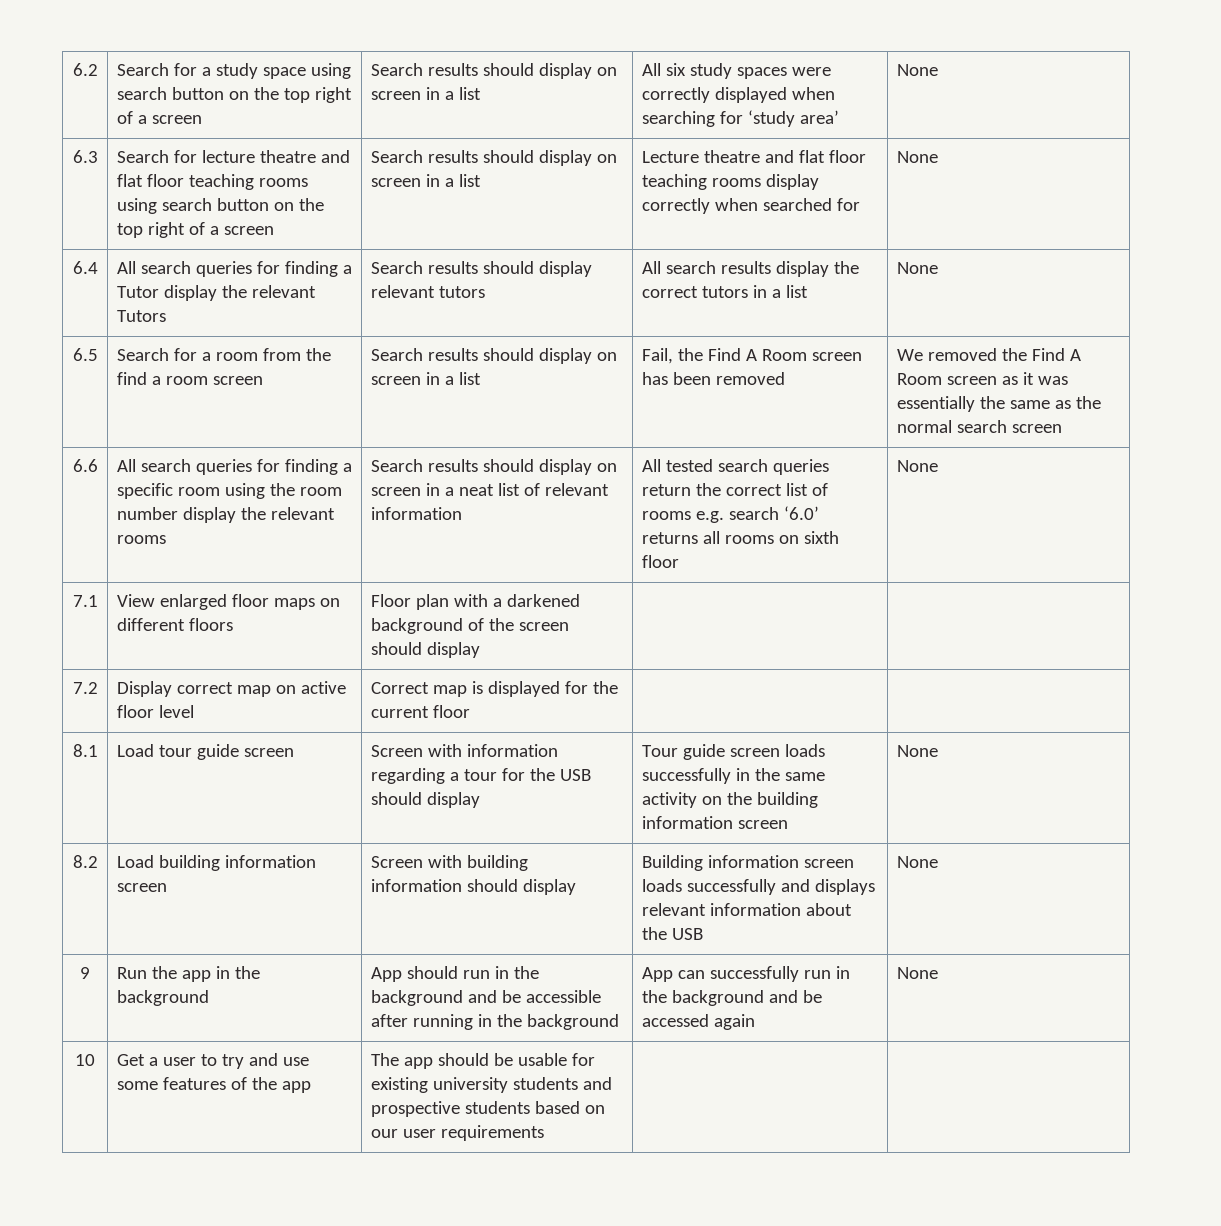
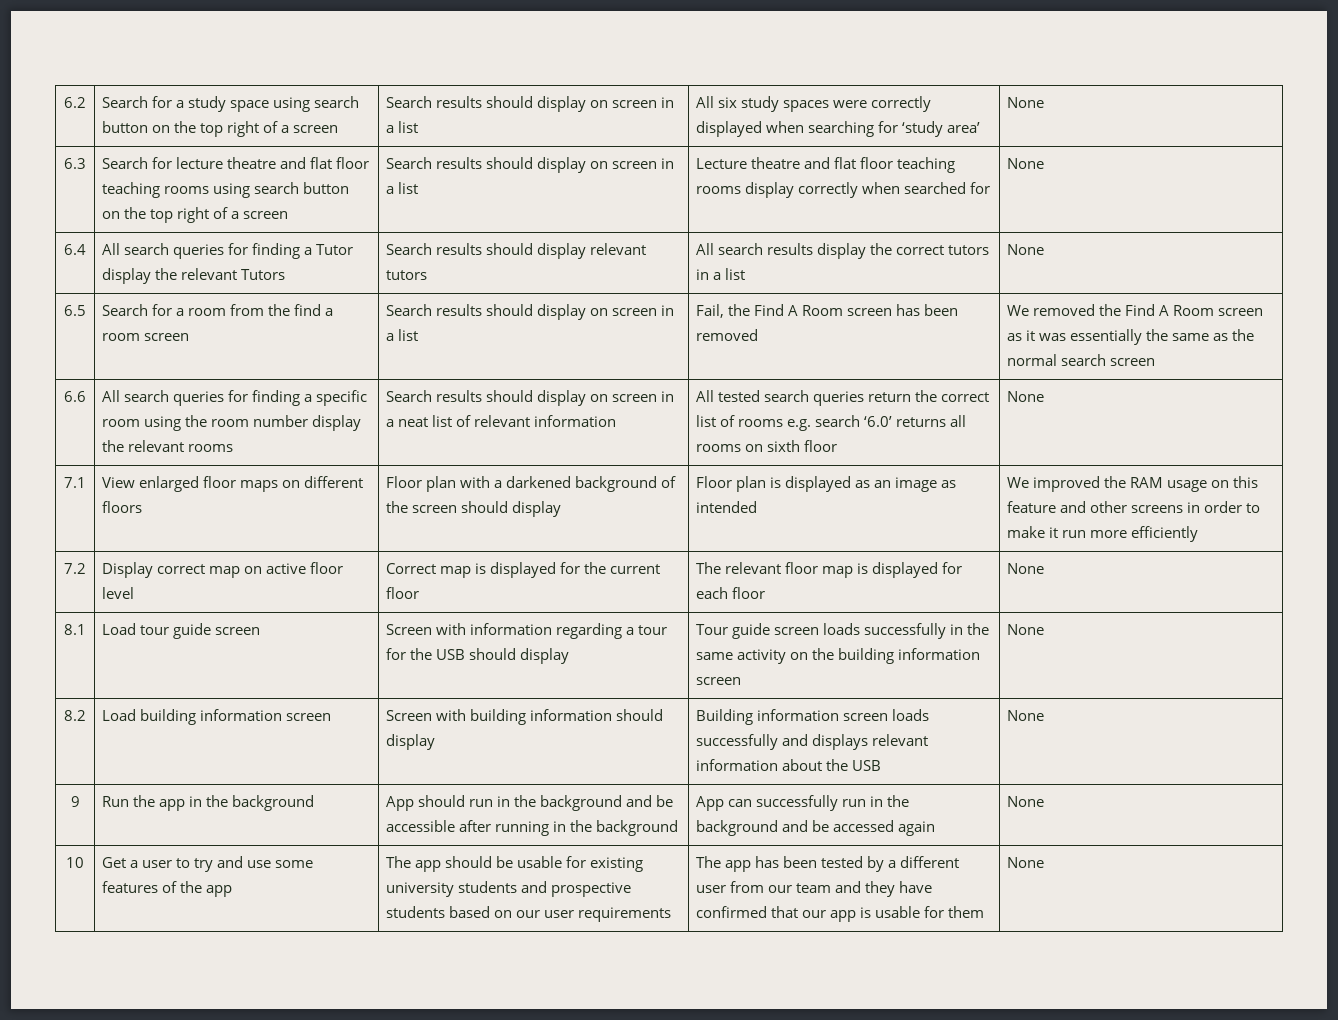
(480, 650) | -> [696,476,957,492] [696,501,758,513] [1007,476,1259,492] [1007,501,1261,513] [1007,526,1199,542] Floor plan is displayed as an image as intended | We improved the RAM usage on this feature and other screens in order to make it run more efficiently
(470, 711) | -> [696,562,963,578] [696,587,766,599] [1007,563,1045,574] The relevant floor map is displayed for each floor | None
(544, 1133) | -> [696,856,960,872] [696,881,933,897] [696,906,985,922] [1007,857,1045,868] The app has been tested by a different user from our team and they have confirmed that our app is usable for them | None

